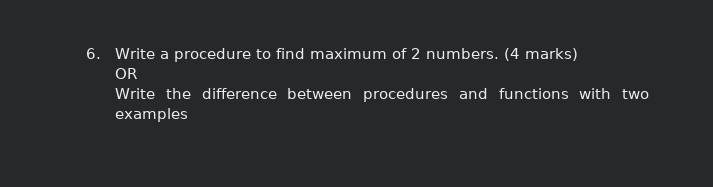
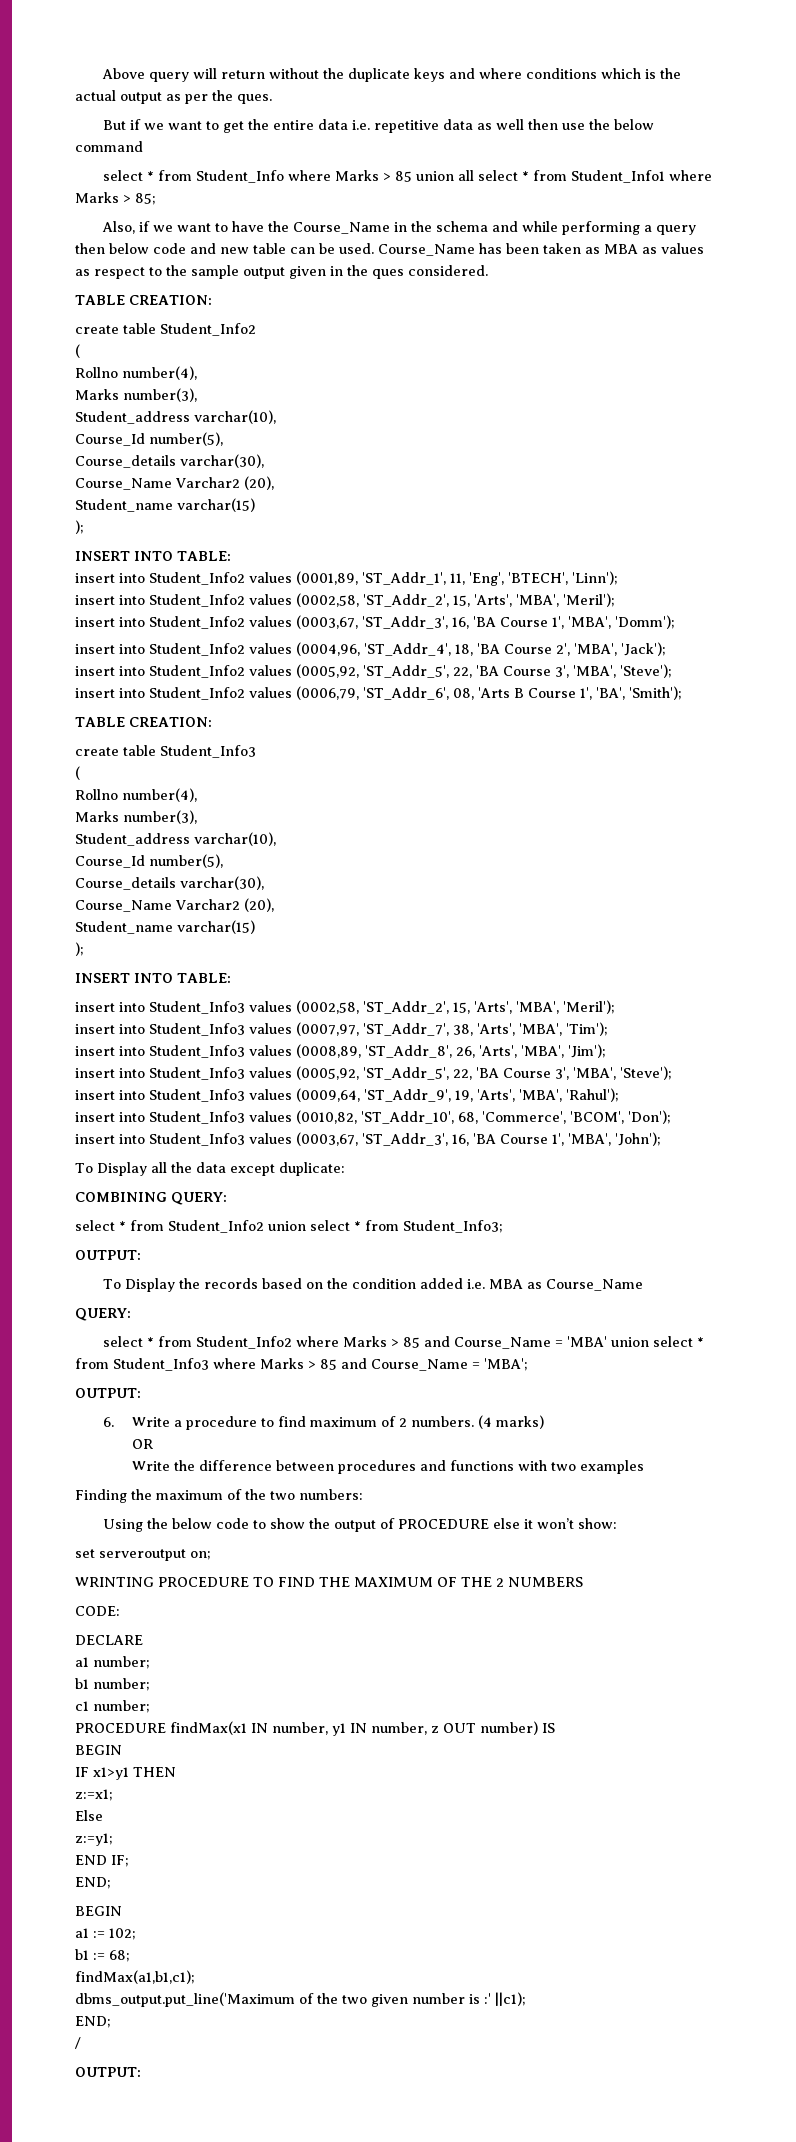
(86, 53) none -> [102,68,682,82] [75,90,272,104] [103,119,655,133] [75,141,143,152] [103,170,713,183] [75,192,156,205] [102,221,697,235] [75,243,704,256] [75,265,488,279] [75,295,212,305] [75,323,256,336] [75,344,80,358] [75,366,197,380] [75,388,197,402] [75,410,276,424] [75,432,223,446] [75,454,264,468] [75,476,274,490] [75,498,255,512] [75,520,84,534] [75,551,231,561] [75,571,618,586] [75,593,615,607] [75,615,675,629] [75,642,666,656] [75,664,672,678] [75,686,682,700] [75,717,212,727] [75,745,256,758] [75,766,80,780] [75,788,197,802] [75,810,197,824] [75,832,276,846] [75,854,223,868] [75,876,264,890] [75,898,274,912] [75,920,255,934] [75,942,84,956] [75,973,231,983] [75,1000,615,1014] [75,1022,608,1036] [75,1044,606,1058] [75,1066,672,1080] [75,1088,619,1102] [75,1110,671,1124] [75,1132,661,1146] [75,1162,345,1176] [75,1192,227,1205] [75,1220,503,1233] [75,1250,141,1260] [103,1278,644,1292] [75,1308,131,1321] [103,1336,705,1349] [75,1358,528,1371] [75,1388,141,1398] Above query will return without the duplicate keys and where conditions which is the actual output as per the ques. // But if we want to get the entire data i.e. repetitive data as well then use the below command // select * from Student_Info where Marks > 85 union all select * from Student_Info1 where Marks > 85; // Also, if we want to have the Course_Name in the schema and while performing a query then below code and new table can be used. Course_Name has been taken as MBA as values as respect to the sample output given in the ques considered. // TABLE CREATION: // create table Student_Info2 // ( // Rollno number(4), // Marks number(3), // Student_address varchar(10), // Course_Id number(5), // Course_details varchar(30), // Course_Name Varchar2 (20), // Student_name varchar(15) // ); // INSERT INTO TABLE: // insert into Student_Info2 values (0001,89, 'ST_Addr_1', 11, 'Eng', 'BTECH', 'Linn'); // insert into Student_Info2 values (0002,58, 'ST_Addr_2', 15, 'Arts', 'MBA', 'Meril'); // insert into Student_Info2 values (0003,67, 'ST_Addr_3', 16, 'BA Course 1', 'MBA', 'Domm'); // insert into Student_Info2 values (0004,96, 'ST_Addr_4', 18, 'BA Course 2', 'MBA', 'Jack'); // insert into Student_Info2 values (0005,92, 'ST_Addr_5', 22, 'BA Course 3', 'MBA', 'Steve'); // insert into Student_Info2 values (0006,79, 'ST_Addr_6', 08, 'Arts B Course 1', 'BA', 'Smith'); // TABLE CREATION: // create table Student_Info3 // ( // Rollno number(4), // Marks number(3), // Student_address varchar(10), // Course_Id number(5), // Course_details varchar(30), // Course_Name Varchar2 (20), // Student_name varchar(15) // ); // INSERT INTO TABLE: // insert into Student_Info3 values (0002,58, 'ST_Addr_2', 15, 'Arts', 'MBA', 'Meril'); // insert into Student_Info3 values (0007,97, 'ST_Addr_7', 38, 'Arts', 'MBA', 'Tim'); // insert into Student_Info3 values (0008,89, 'ST_Addr_8', 26, 'Arts', 'MBA', 'Jim'); // insert into Student_Info3 values (0005,92, 'ST_Addr_5', 22, 'BA Course 3', 'MBA', 'Steve'); // insert into Student_Info3 values (0009,64, 'ST_Addr_9', 19, 'Arts', 'MBA', 'Rahul'); // insert into Student_Info3 values (0010,82, 'ST_Addr_10', 68, 'Commerce', 'BCOM', 'Don'); // insert into Student_Info3 values (0003,67, 'ST_Addr_3', 16, 'BA Course 1', 'MBA', 'John'); // To Display all the data except duplicate: // COMBINING QUERY: // select * from Student_Info2 union select * from Student_Info3; // OUTPUT: // To Display the records based on the condition added i.e. MBA as Course_Name // QUERY: // select * from Student_Info2 where Marks > 85 and Course_Name = 'MBA' union select * from Student_Info3 where Marks > 85 and Course_Name = 'MBA'; // OUTPUT: //
(189, 115) none -> [75,1489,363,1503] [103,1518,618,1532] [75,1549,211,1561] [75,1577,583,1587] [75,1606,120,1616] [75,1635,143,1645] [75,1656,150,1669] [75,1678,150,1691] [75,1700,150,1713] [75,1721,555,1736] [75,1745,122,1755] [75,1767,176,1780] [75,1789,113,1801] [75,1810,103,1821] [75,1833,113,1846] [75,1855,129,1867] [75,1877,111,1889] [75,1906,122,1916] [75,1928,136,1940] [75,1949,130,1962] [75,1970,195,1984] [75,1992,526,2007] [75,2016,111,2028] [75,2037,81,2049] [75,2067,141,2077] // Finding the maximum of the two numbers: // Using the below code to show the output of PROCEDURE else it won’t show: // set serveroutput on; // WRINTING PROCEDURE TO FIND THE MAXIMUM OF THE 2 NUMBERS // CODE: // DECLARE // a1 number; // b1 number; // c1 number; // PROCEDURE findMax(x1 IN number, y1 IN number, z OUT number) IS // BEGIN // IF x1>y1 THEN // z:=x1; // Else // z:=y1; // END IF; // END; // BEGIN // a1 := 102; // b1 := 68; // findMax(a1,b1,c1); // dbms_output.put_line('Maximum of the two given number is :' ||c1); // END; // / // OUTPUT:

